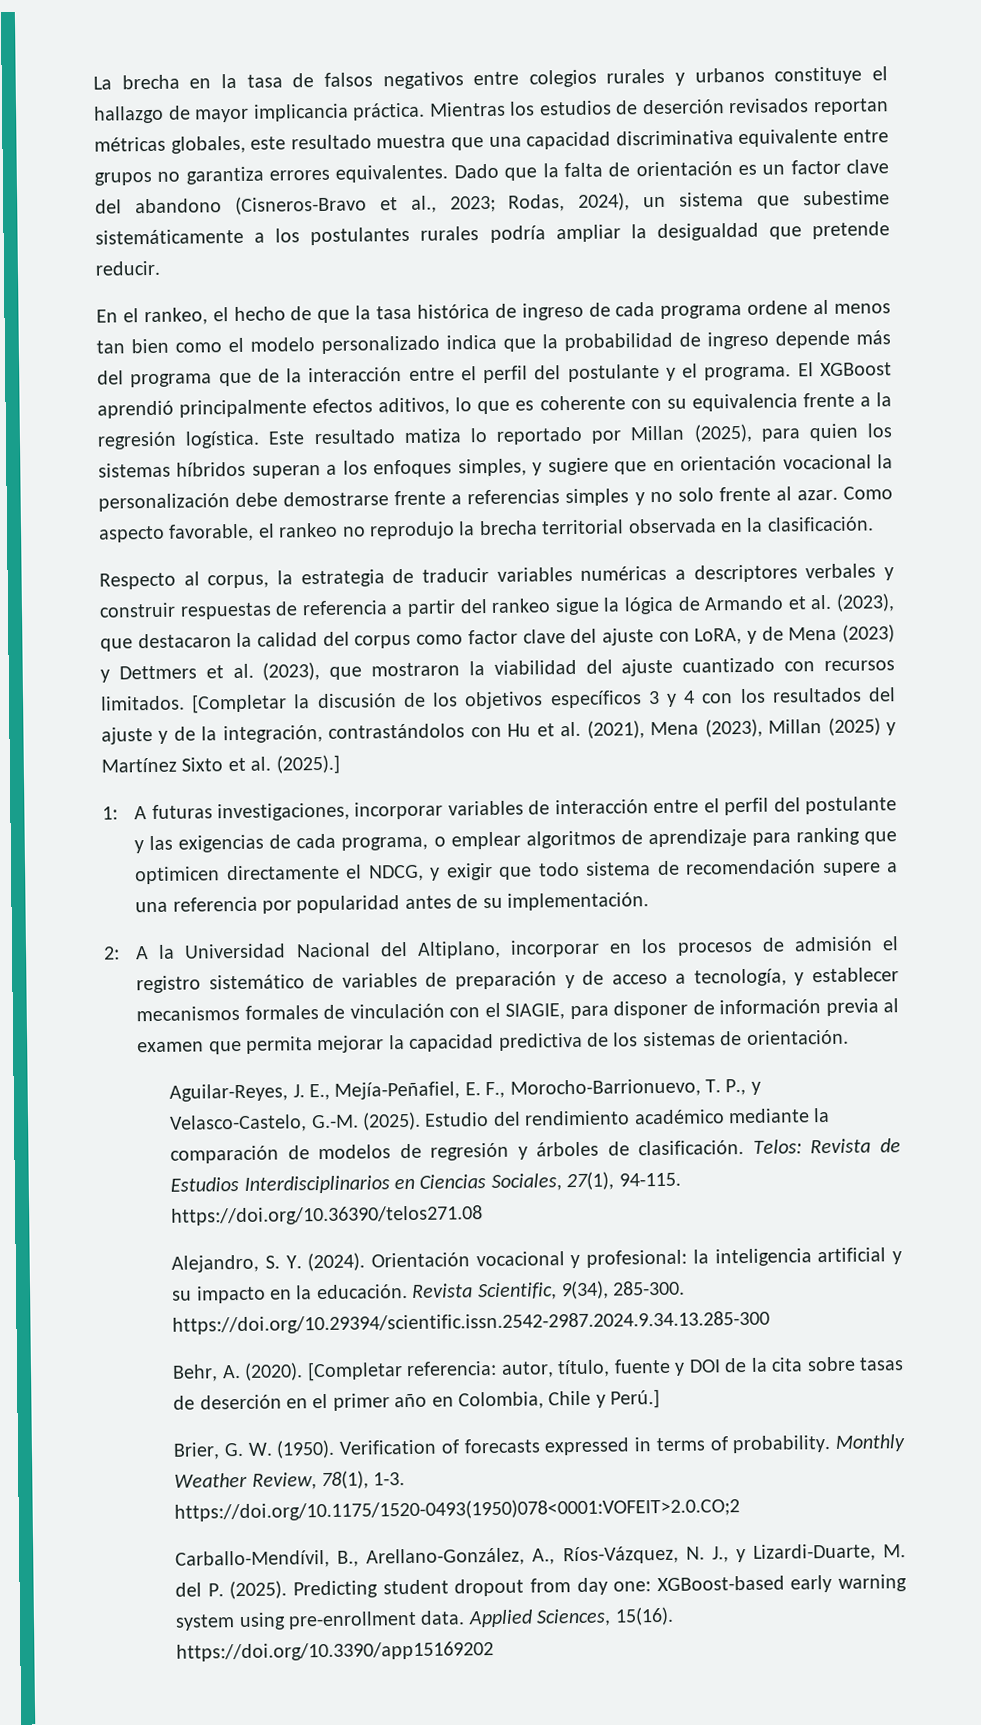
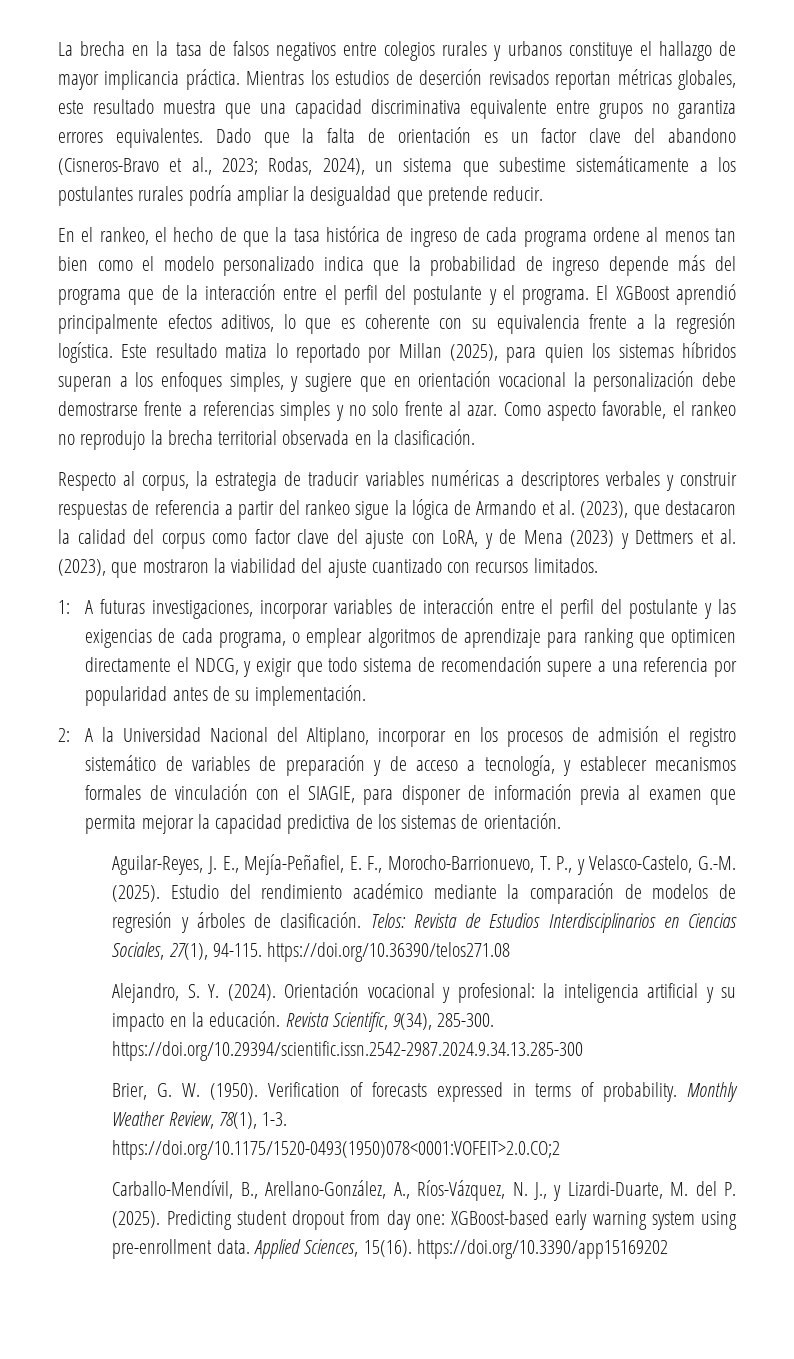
[191,687,896,714] [101,717,896,745] [101,754,340,775] [Completar la discusión de los objetivos específicos 3 y 4 con los resultados del ajuste y de la integración, contrastándolos con Hu et al. (2021), Mena (2023), Millan (2025) y Martínez Sixto et al. (2025).] -> (598, 565) none
[172,1356,904,1382] [173,1389,661,1411] // Behr, A. (2020). [Completar referencia: autor, título, fuente y DOI de la cita sobre tasas de deserción en el primer año en Colombia, Chile y Perú.] -> (584, 1051) none

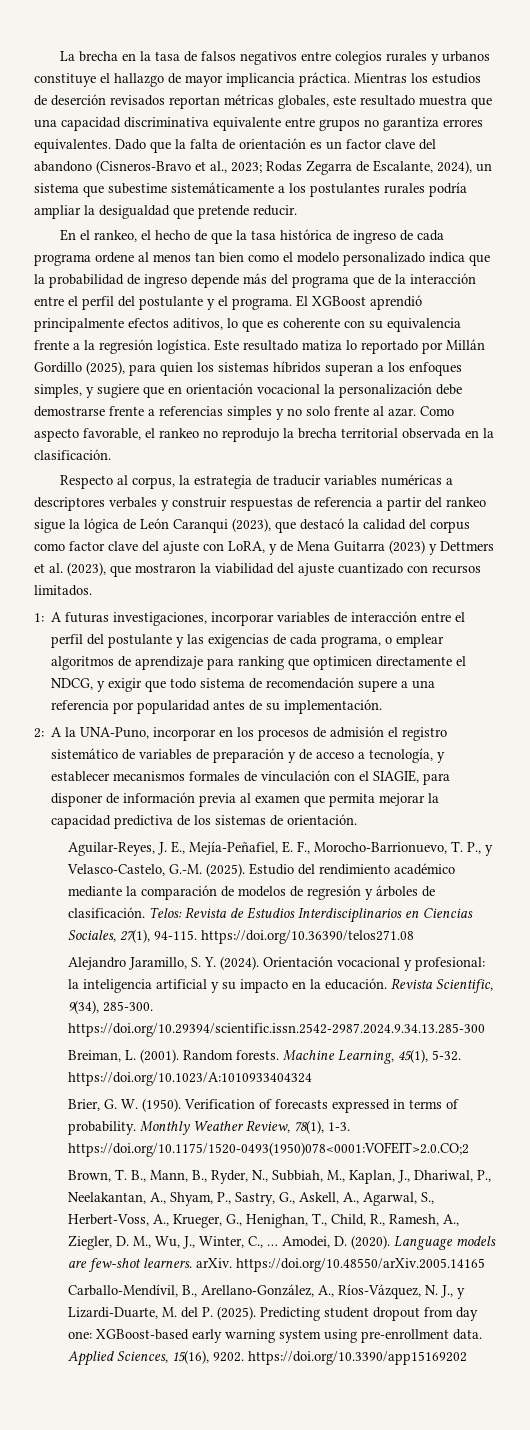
[268,157,313,175] Rodas, -> [266,160,433,175] Rodas Zegarra de Escalante,
[398,343,442,358] Millan -> [446,339,485,350] [34,362,82,373] Millán Gordillo
[476,500,736,520] Armando et al. (2023), que destacaron -> [140,518,344,533] León Caranqui (2023), que destacó
(563, 537) none -> [334,541,385,552] Guitarra
[123,727,370,747] Universidad Nacional del Altiplano, -> [80,727,150,739] UNA-Puno,
[112,983,180,1003] Alejandro, -> [68,957,188,970] Alejandro Jaramillo,
(584, 1051) none -> [68,1049,462,1064] [68,1072,313,1086] // Breiman, L. (2001). Random forests. Machine Learning, 45(1), 5-32. https://doi.org/10.1023/A:1010933404324
(561, 1150) none -> [68,1169,492,1184] [68,1192,435,1206] [68,1213,460,1228] [68,1235,497,1250] [68,1258,486,1272] // Brown, T. B., Mann, B., Ryder, N., Subbiah, M., Kaplan, J., Dhariwal, P., Neelakantan, A., Shyam, P., Sastry, G., Askell, A., Agarwal, S., Herbert-Voss, A., Krueger, G., Henighan, T., Child, R., Ramesh, A., Ziegler, D. M., Wu, J., Winter, C., … Amodei, D. (2020). Language models are few-shot learners. arXiv. https://doi.org/10.48550/arXiv.2005.14165
[363,1240,412,1257] 15(16). -> [172,1350,245,1364] 15(16), 9202.

